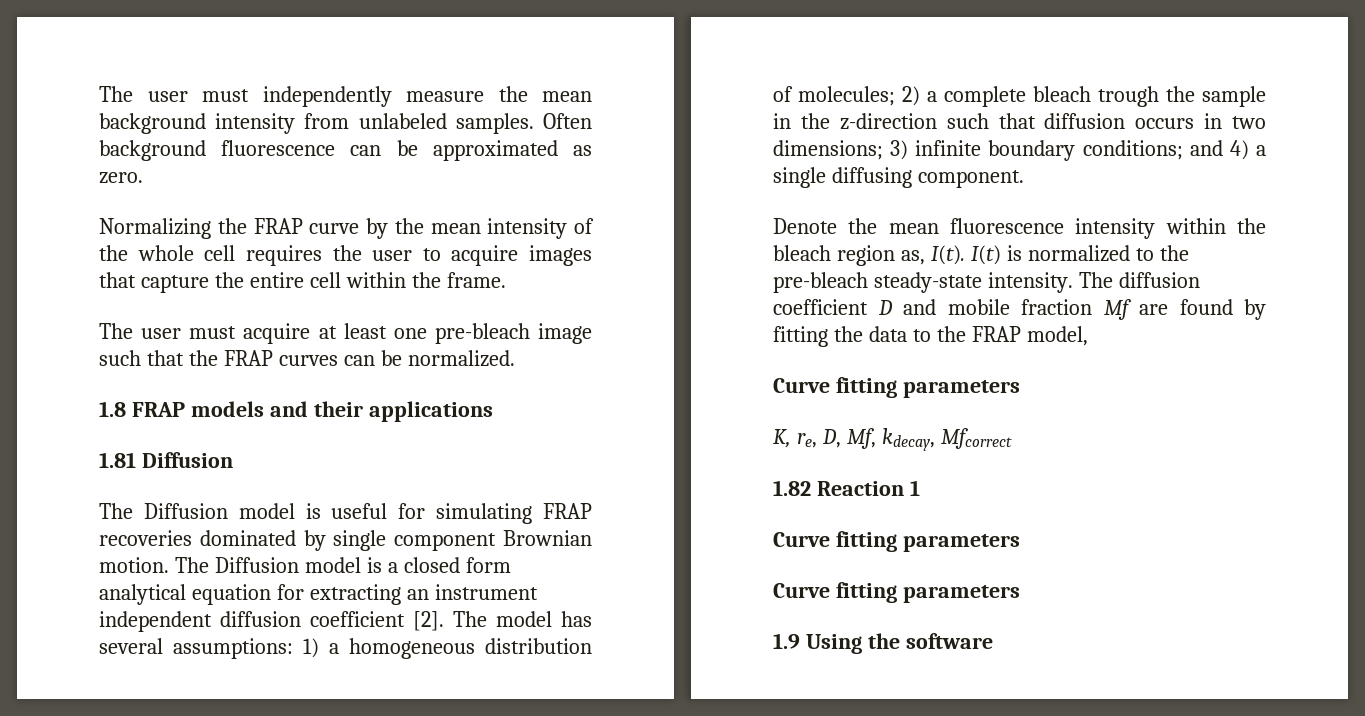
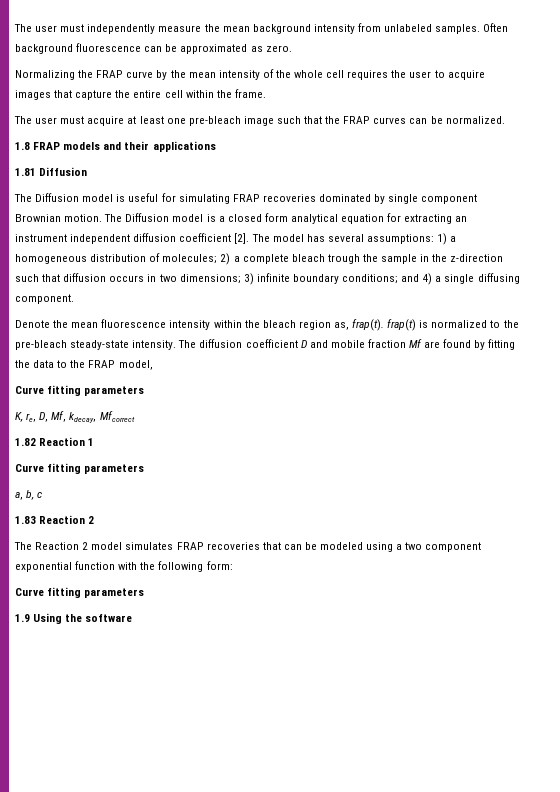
[930,245,1001,265] I(t). I(t) -> [352,319,417,331] frap(t). frap(t)
(1020, 543) none -> [15,490,43,500] [15,515,95,524] [14,542,482,552] [15,561,233,572] // a, b, c // 1.83 Reaction 2 // The Reaction 2 model simulates FRAP recoveries that can be modeled using a two component exponential function with the following form:

